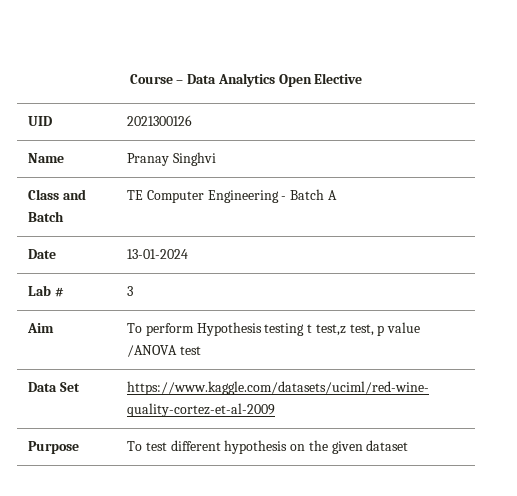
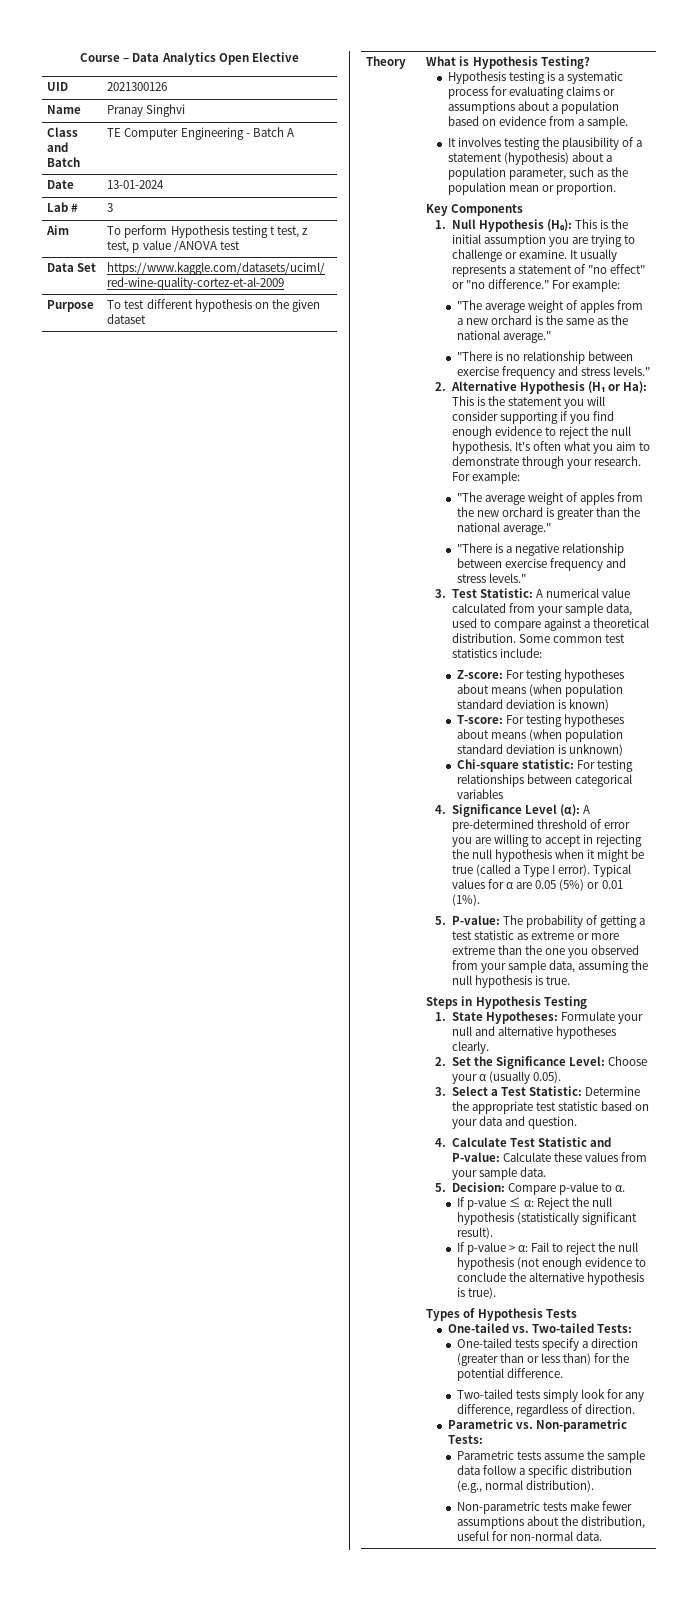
[315,324,346,336] test,z -> [276,226,308,238] test, z
(409, 445) none -> [366,56,407,69] [426,56,590,69] [447,71,624,84] [447,86,616,99] [447,101,620,114] [447,116,629,129] [447,137,643,150] [447,152,613,165] [447,167,629,180] [447,182,617,195] [426,204,524,216] [435,219,629,232] [451,234,636,247] [451,249,618,262] [451,264,646,277] [451,279,621,292] [456,300,644,313] [456,315,629,325] [456,330,551,343] [456,351,633,364] [456,366,650,379] [435,381,648,394] [451,396,606,409] [451,411,615,424] [451,426,632,439] [451,441,651,454] [451,456,642,469] [451,471,520,484] [456,492,644,505] [456,507,641,520] [456,522,551,535] [456,543,624,556] [456,558,626,571] [456,573,526,583] [435,588,631,598] [451,603,633,616] [451,618,650,631] [451,633,626,643] [451,648,542,658] [456,669,624,682] [456,684,623,697] [456,699,609,711] [456,714,624,727] [456,729,623,742] [456,744,623,756] [456,759,633,772] [456,774,632,787] [456,789,503,799] [435,804,591,817] [451,819,631,832] [451,834,643,847] [451,849,645,862] [451,864,632,877] [451,879,623,891] [451,894,480,906] [435,915,646,928] [451,930,620,940] [451,945,640,958] [451,960,649,973] [451,975,571,988] [426,996,587,1009] [435,1011,644,1024] [451,1026,617,1039] [451,1041,489,1054] [435,1056,648,1069] [451,1071,562,1084] [435,1086,641,1096] [451,1101,650,1114] [451,1116,578,1129] [435,1137,612,1147] [451,1152,648,1162] [451,1167,547,1180] [435,1182,626,1195] [456,1197,613,1210] [456,1212,637,1225] [456,1227,493,1239] [456,1242,639,1255] [456,1257,646,1270] [456,1272,644,1285] [456,1287,496,1299] [426,1308,577,1321] [447,1323,633,1333] [456,1338,638,1351] [456,1353,630,1366] [456,1368,563,1381] [456,1389,645,1402] [456,1404,635,1417] [447,1419,627,1432] [447,1435,483,1444] [456,1450,645,1463] [456,1465,632,1478] [456,1480,594,1493] [456,1501,632,1514] [456,1516,645,1529] [456,1531,602,1541] // Theory | What is Hypothesis Testing? // Hypothesis testing is a systematic process for evaluating claims or assumptions about a population based on evidence from a sample. // It involves testing the plausibility of a statement (hypothesis) about a population parameter, such as the population mean or proportion. // Key Components // 1. Null Hypothesis (H₀): This is the initial assumption you are trying to challenge or examine. It usually represents a statement of "no effect" or "no difference." For example: // "The average weight of apples from a new orchard is the same as the national average." // "There is no relationship between exercise frequency and stress levels." // 2. Alternative Hypothesis (H₁ or Ha): This is the statement you will consider supporting if you find enough evidence to reject the null hypothesis. It's often what you aim to demonstrate through your research. For example: // "The average weight of apples from the new orchard is greater than the national average." // "There is a negative relationship between exercise frequency and stress levels." // 3. Test Statistic: A numerical value calculated from your sample data, used to compare against a theoretical distribution. Some common test statistics include: // Z-score: For testing hypotheses about means (when population standard deviation is known) // T-score: For testing hypotheses about means (when population standard deviation is unknown) // Chi-square statistic: For testing relationships between categorical variables // 4. Significance Level (α): A pre-determined threshold of error you are willing to accept in rejecting the null hypothesis when it might be true (called a Type I error). Typical values for α are 0.05 (5%) or 0.01 (1%). // 5. P-value: The probability of getting a test statistic as extreme or more extreme than the one you observed from your sample data, assuming the null hypothesis is true. // Steps in Hypothesis Testing // 1. State Hypotheses: Formulate your null and alternative hypotheses clearly. // 2. Set the Significance Level: Choose your α (usually 0.05). // 3. Select a Test Statistic: Determine the appropriate test statistic based on your data and question. // 4. Calculate Test Statistic and P-value: Calculate these values from your sample data. // 5. Decision: Compare p-value to α. // If p-value ≤ α: Reject the null hypothesis (statistically significant result). // If p-value > α: Fail to reject the null hypothesis (not enough evidence to conclude the alternative hypothesis is true). // Types of Hypothesis Tests // One-tailed vs. Two-tailed Tests: // One-tailed tests specify a direction (greater than or less than) for the potential difference. // Two-tailed tests simply look for any difference, regardless of direction. // Parametric vs. Non-parametric Tests: // Parametric tests assume the sample data follow a specific distribution (e.g., normal distribution). // Non-parametric tests make fewer assumptions about the distribution, useful for non-normal data.

